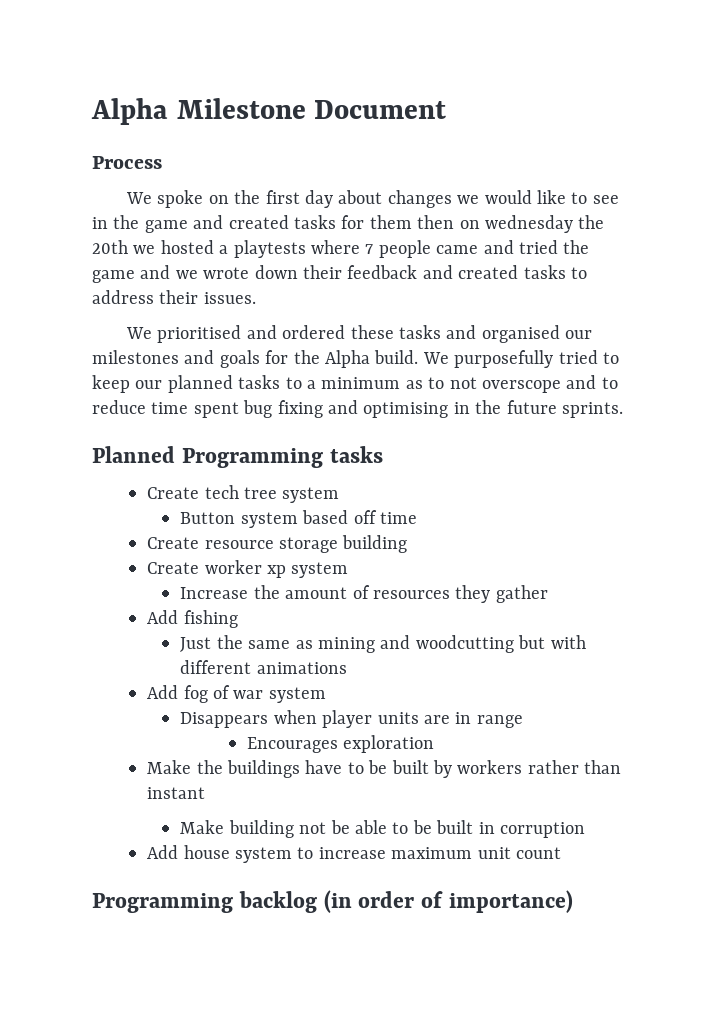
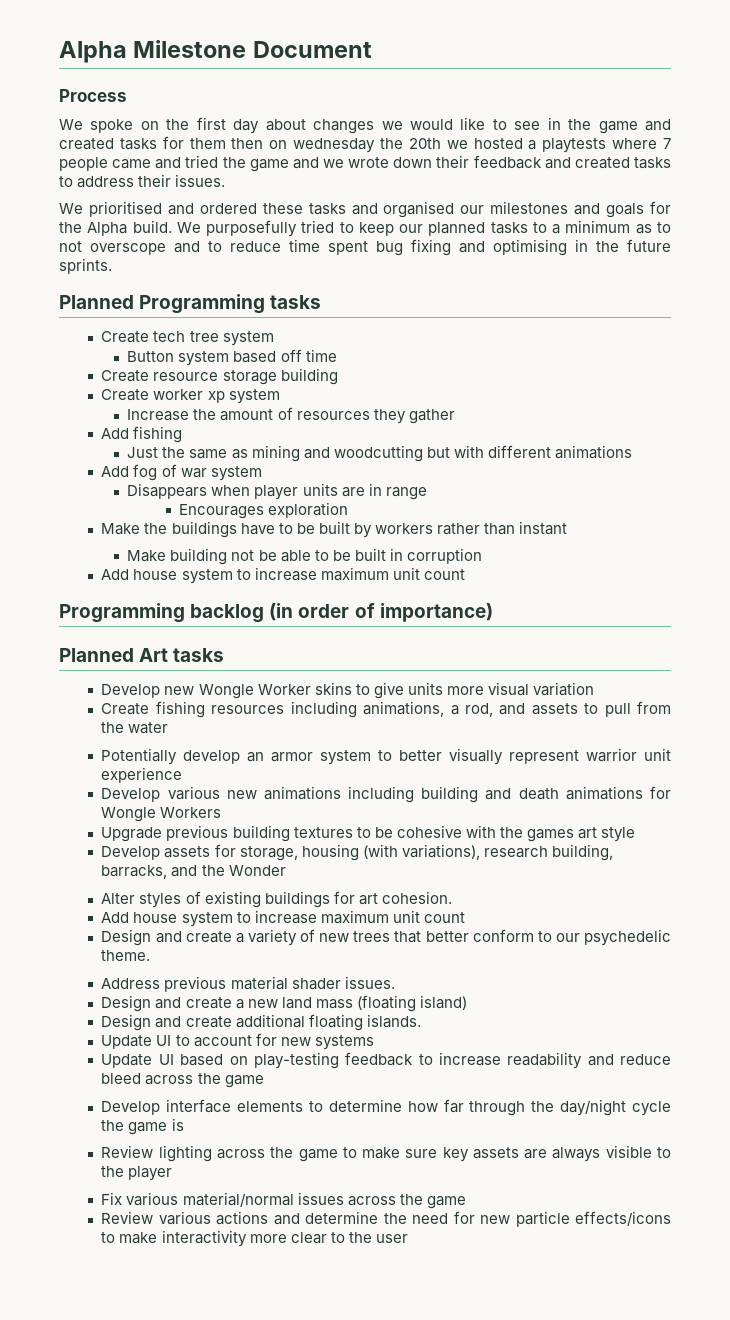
(573, 901) none -> [59,648,225,662] [101,682,594,699] [101,701,672,718] [101,722,169,734] [101,748,672,765] [101,767,183,783] [101,786,672,803] [101,807,222,822] [101,825,635,842] [101,844,613,861] [101,865,286,879] [101,891,452,908] [101,910,465,927] [101,929,672,946] [101,950,151,961] [101,976,395,992] [101,995,467,1012] [101,1014,421,1031] [101,1033,374,1050] [101,1052,671,1069] [101,1073,264,1088] [101,1099,671,1116] [101,1118,184,1135] [101,1145,671,1162] [101,1166,173,1181] [101,1192,466,1209] [101,1211,672,1227] [101,1230,408,1247] // Planned Art tasks // Develop new Wongle Worker skins to give units more visual variation // Create fishing resources including animations, a rod, and assets to pull from the water // Potentially develop an armor system to better visually represent warrior unit experience // Develop various new animations including building and death animations for Wongle Workers // Upgrade previous building textures to be cohesive with the games art style // Develop assets for storage, housing (with variations), research building, barracks, and the Wonder // Alter styles of existing buildings for art cohesion. // Add house system to increase maximum unit count // Design and create a variety of new trees that better conform to our psychedelic theme. // Address previous material shader issues. // Design and create a new land mass (floating island) // Design and create additional floating islands. // Update UI to account for new systems // Update UI based on play-testing feedback to increase readability and reduce bleed across the game // Develop interface elements to determine how far through the day/night cycle the game is // Review lighting across the game to make sure key assets are always visible to the player // Fix various material/normal issues across the game // Review various actions and determine the need for new particle effects/icons to make interactivity more clear to the user

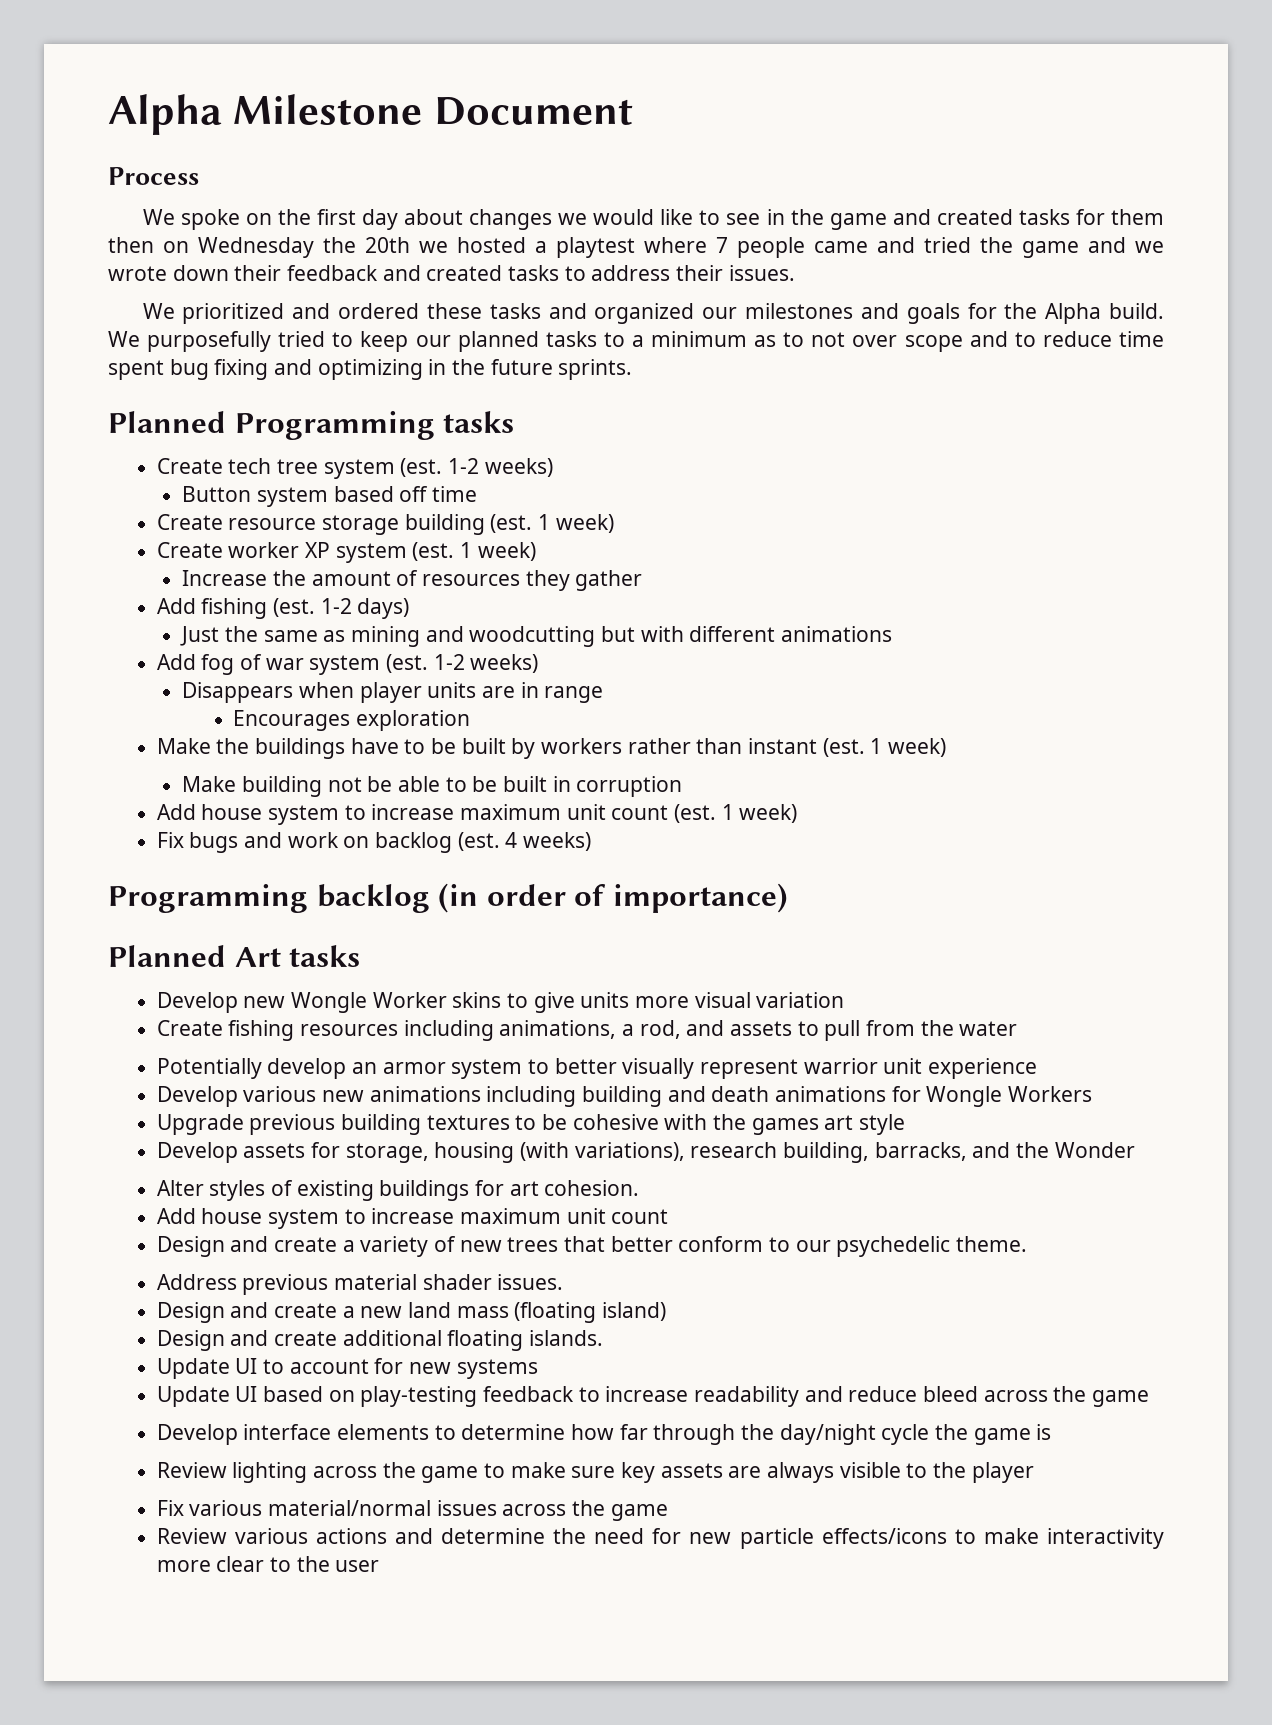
[293,138,376,153] wednesday -> [198,237,314,258] Wednesday
[542,138,607,153] playtests -> [556,237,635,258] playtest
[88,201,162,217] prioritised -> [182,303,285,324] prioritized
[383,201,455,218] organised -> [594,303,695,324] organized
[90,243,166,255] overscope -> [852,335,963,352] over scope
[493,239,567,256] optimising -> [317,359,423,380] optimizing
(274, 338) none -> [400,458,553,477] (est. 1-2 weeks)
(338, 376) none -> [490,514,614,533] (est. 1 week)
[207,389,280,404] xp system -> [305,542,536,563] XP system (est. 1 week)
(183, 434) none -> [273,598,410,619] (est. 1-2 days)
(262, 473) none -> [386,654,539,673] (est. 1-2 weeks)
(567, 528) none -> [822,738,947,757] (est. 1 week)
(465, 574) none -> [674,804,798,823] [156,832,592,853] (est. 1 week) // Fix bugs and work on backlog (est. 4 weeks)

